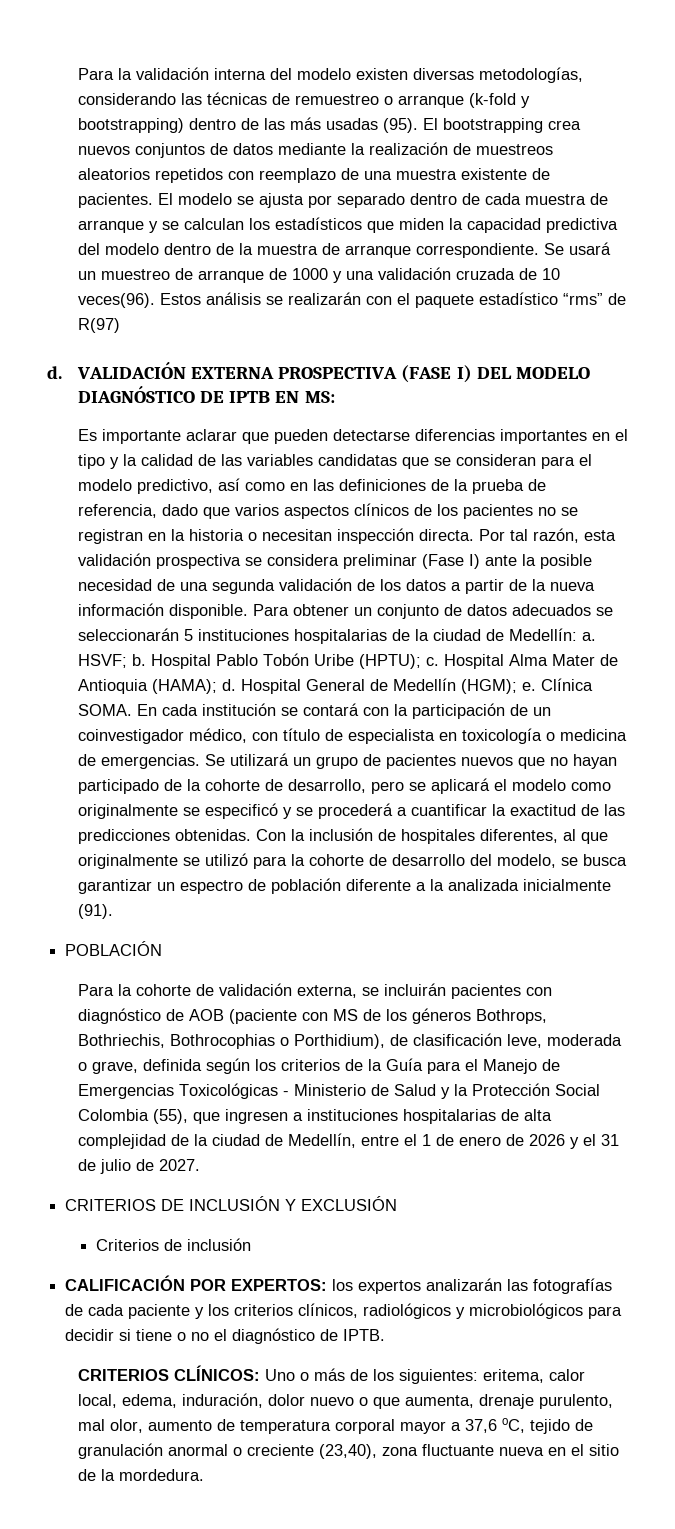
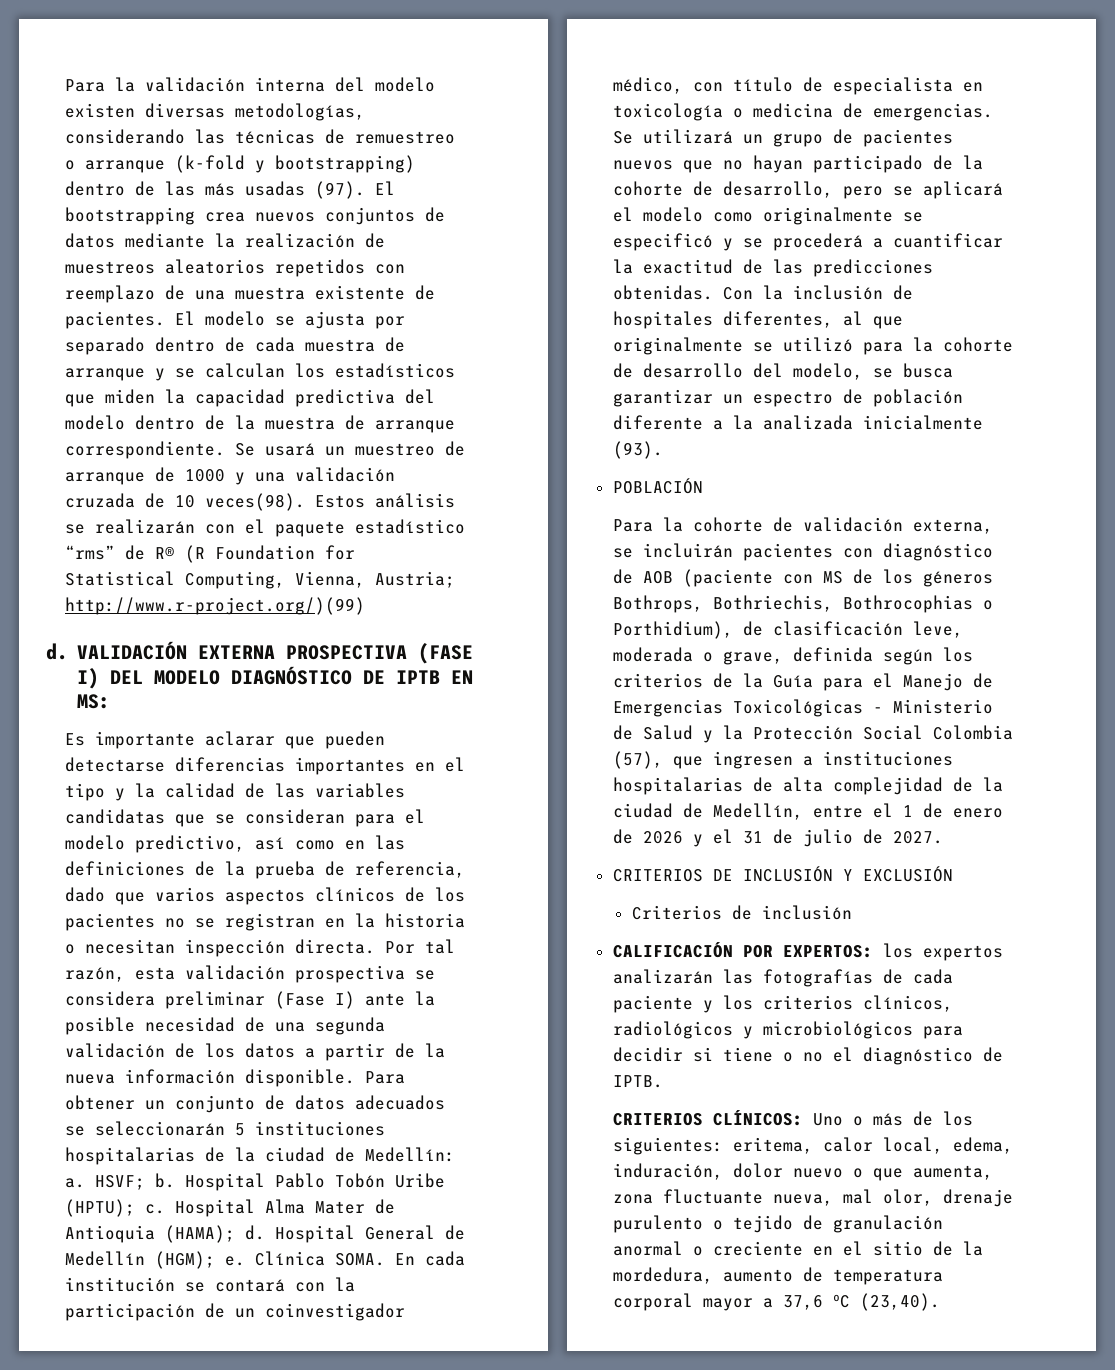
[382,118,418,133] (95). -> [314,181,365,199] (97).
[77,293,155,308] veces(96). -> [204,493,305,511] veces(98).
[77,318,120,333] R(97) -> [154,545,355,563] [64,571,455,589] [64,597,365,615] R® (R Foundation for Statistical Computing, Vienna, Austria; http://www.r-project.org/)(99)
[77,904,113,919] (91). -> [612,441,663,459] (93).
[152,1109,188,1124] (55), -> [612,751,663,769] (57),
[478,1394,613,1409] [77,1419,143,1433] drenaje purulento, mal olor, -> [612,1189,1013,1207] [612,1215,943,1233] [612,1241,983,1256] [612,1267,713,1284] zona fluctuante nueva, mal olor, drenaje purulento o tejido de granulación anormal o creciente en el sitio de la mordedura,
[501,1418,593,1434] [77,1443,619,1459] [77,1469,204,1481] oC, tejido de granulación anormal o creciente (23,40), zona fluctuante nueva en el sitio de la mordedura. -> [832,1293,940,1311] oC (23,40).

